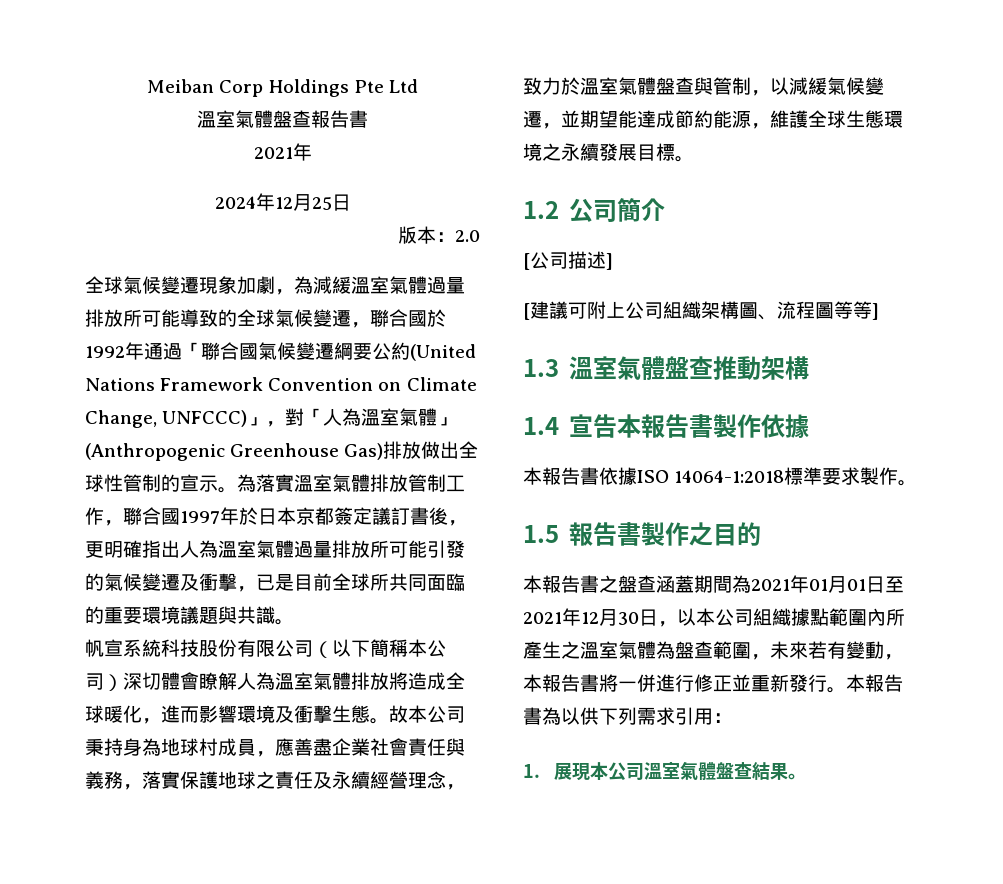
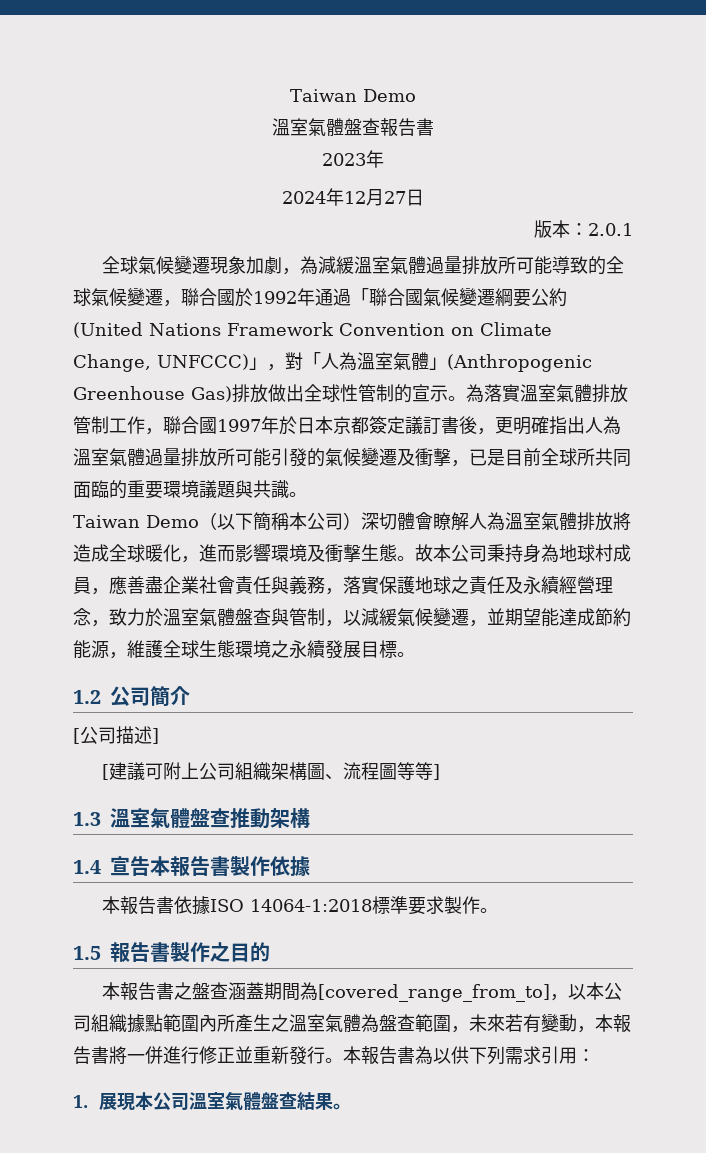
[147,79,418,97] Meiban Corp Holdings Pte Ltd -> [290,89,416,102] Taiwan Demo
[253,147,293,159] 2021 -> [322,153,366,166] 2023
[311,197,332,210] 25 -> [384,191,406,204] 27
[455,230,480,242] 2.0 -> [588,223,633,236] 2.0.1
[85,639,313,657] 帆宣系統科技股份有限公司 -> [73,515,199,528] Taiwan Demo
[751,575,904,593] [523,608,658,626] 2021年01月01日至2021年12月30日 -> [318,984,551,1002] [covered_range_from_to]

